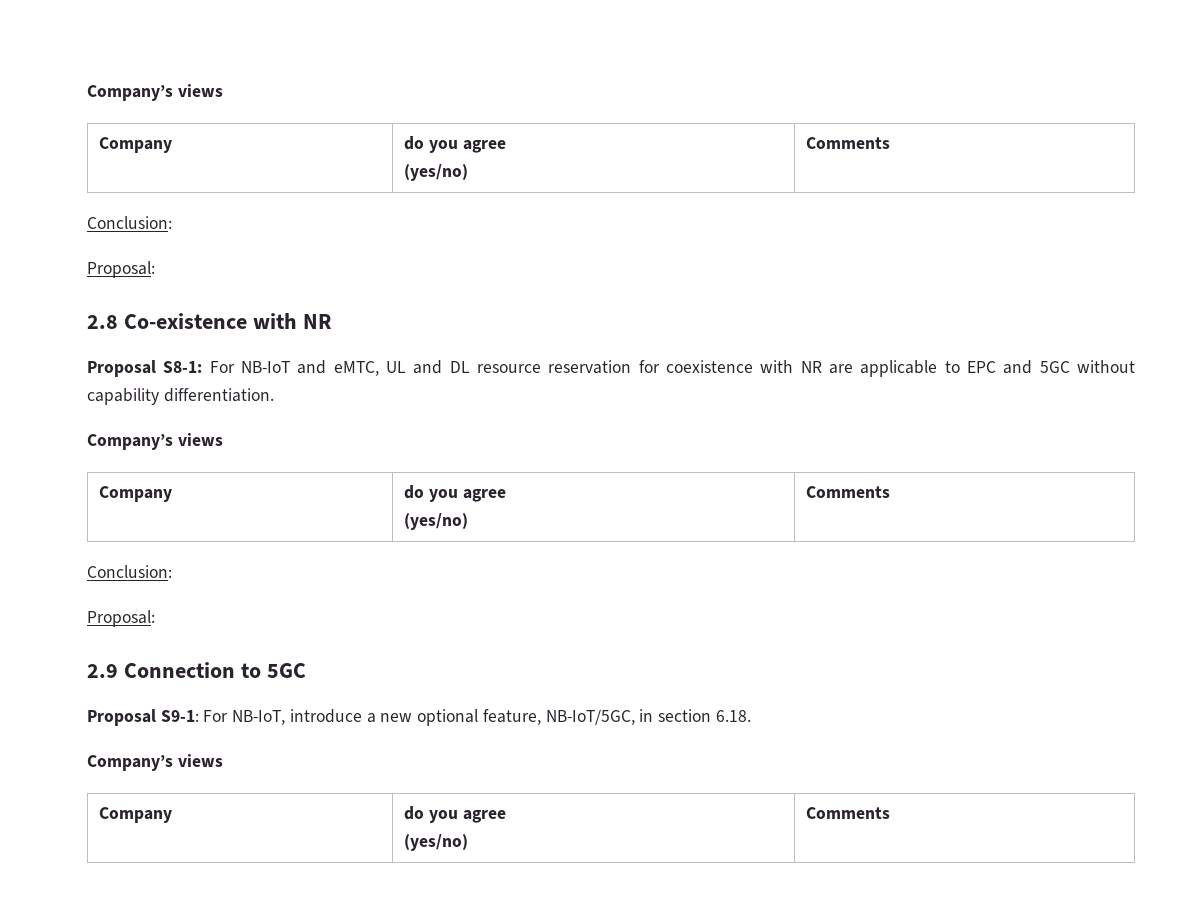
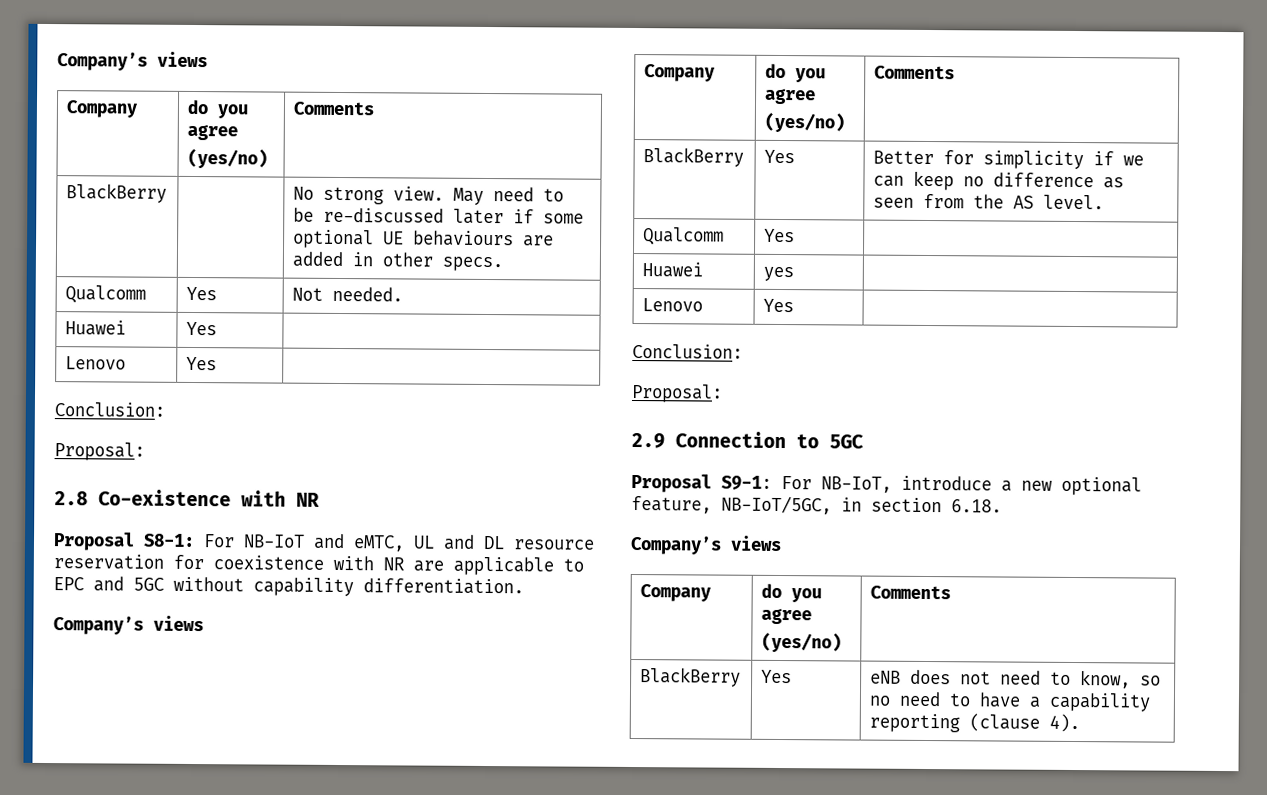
[87,84,223,101] [99,137,173,153] [404,136,506,153] [404,164,469,181] [806,137,891,149] Company’s views // Company | do you agree // (yes/no) | Comments -> [57,51,208,71] [66,100,139,118] [187,99,249,119] [187,123,239,141] [187,148,269,169] [293,101,376,116] [66,183,168,203] [293,186,565,205] [293,207,585,225] [293,229,555,249] [292,251,504,272] [65,285,147,304] [186,286,218,301] [292,286,404,302] [65,320,127,336] [186,321,218,336] [65,356,127,370] [186,356,218,371] Company’s views // Company | do you agree // (yes/no) | Comments // BlackBerry | | No strong view. May need to be re-discussed later if some optional UE behaviours are added in other specs. // Qualcomm | Yes | Not needed. // Huawei | Yes | // Lenovo | Yes |
(891, 492) none -> [643,147,745,167] [764,149,796,164] [873,150,1145,170] [873,170,1125,191] [873,193,1105,210] [643,227,725,246] [764,228,796,243] [642,262,704,278] [763,266,795,282] [642,298,704,312] [763,298,795,313] // BlackBerry | Yes | Better for simplicity if we can keep no difference as seen from the AS level. // Qualcomm | Yes | // Huawei | yes | // Lenovo | Yes |
(891, 813) none -> [640,667,742,687] [761,669,793,684] [870,669,1162,689] [869,691,1151,712] [869,713,1081,733] // BlackBerry | Yes | eNB does not need to know, so no need to have a capability reporting (clause 4).

